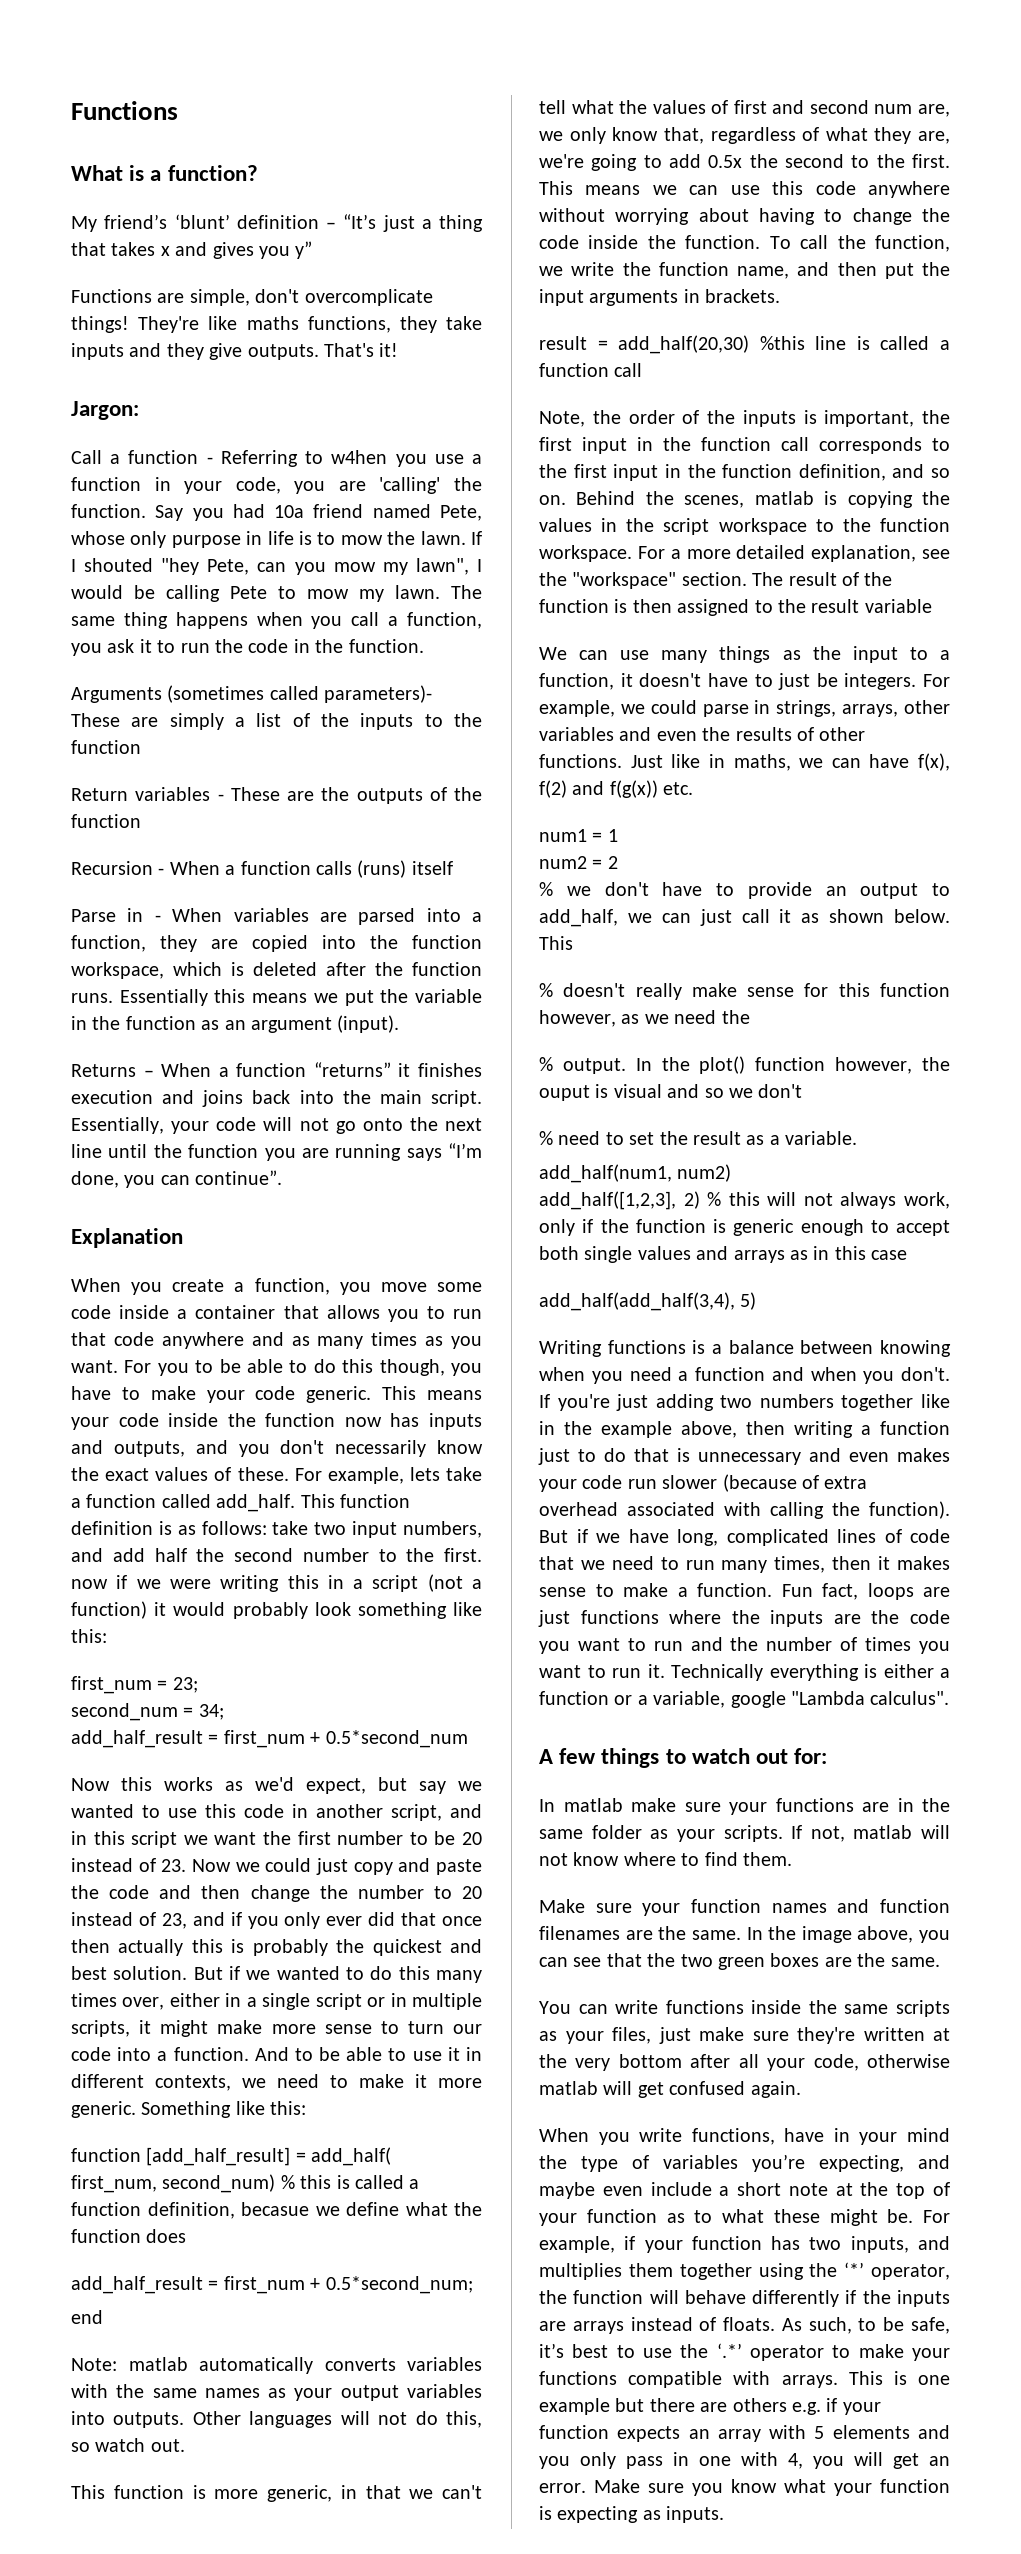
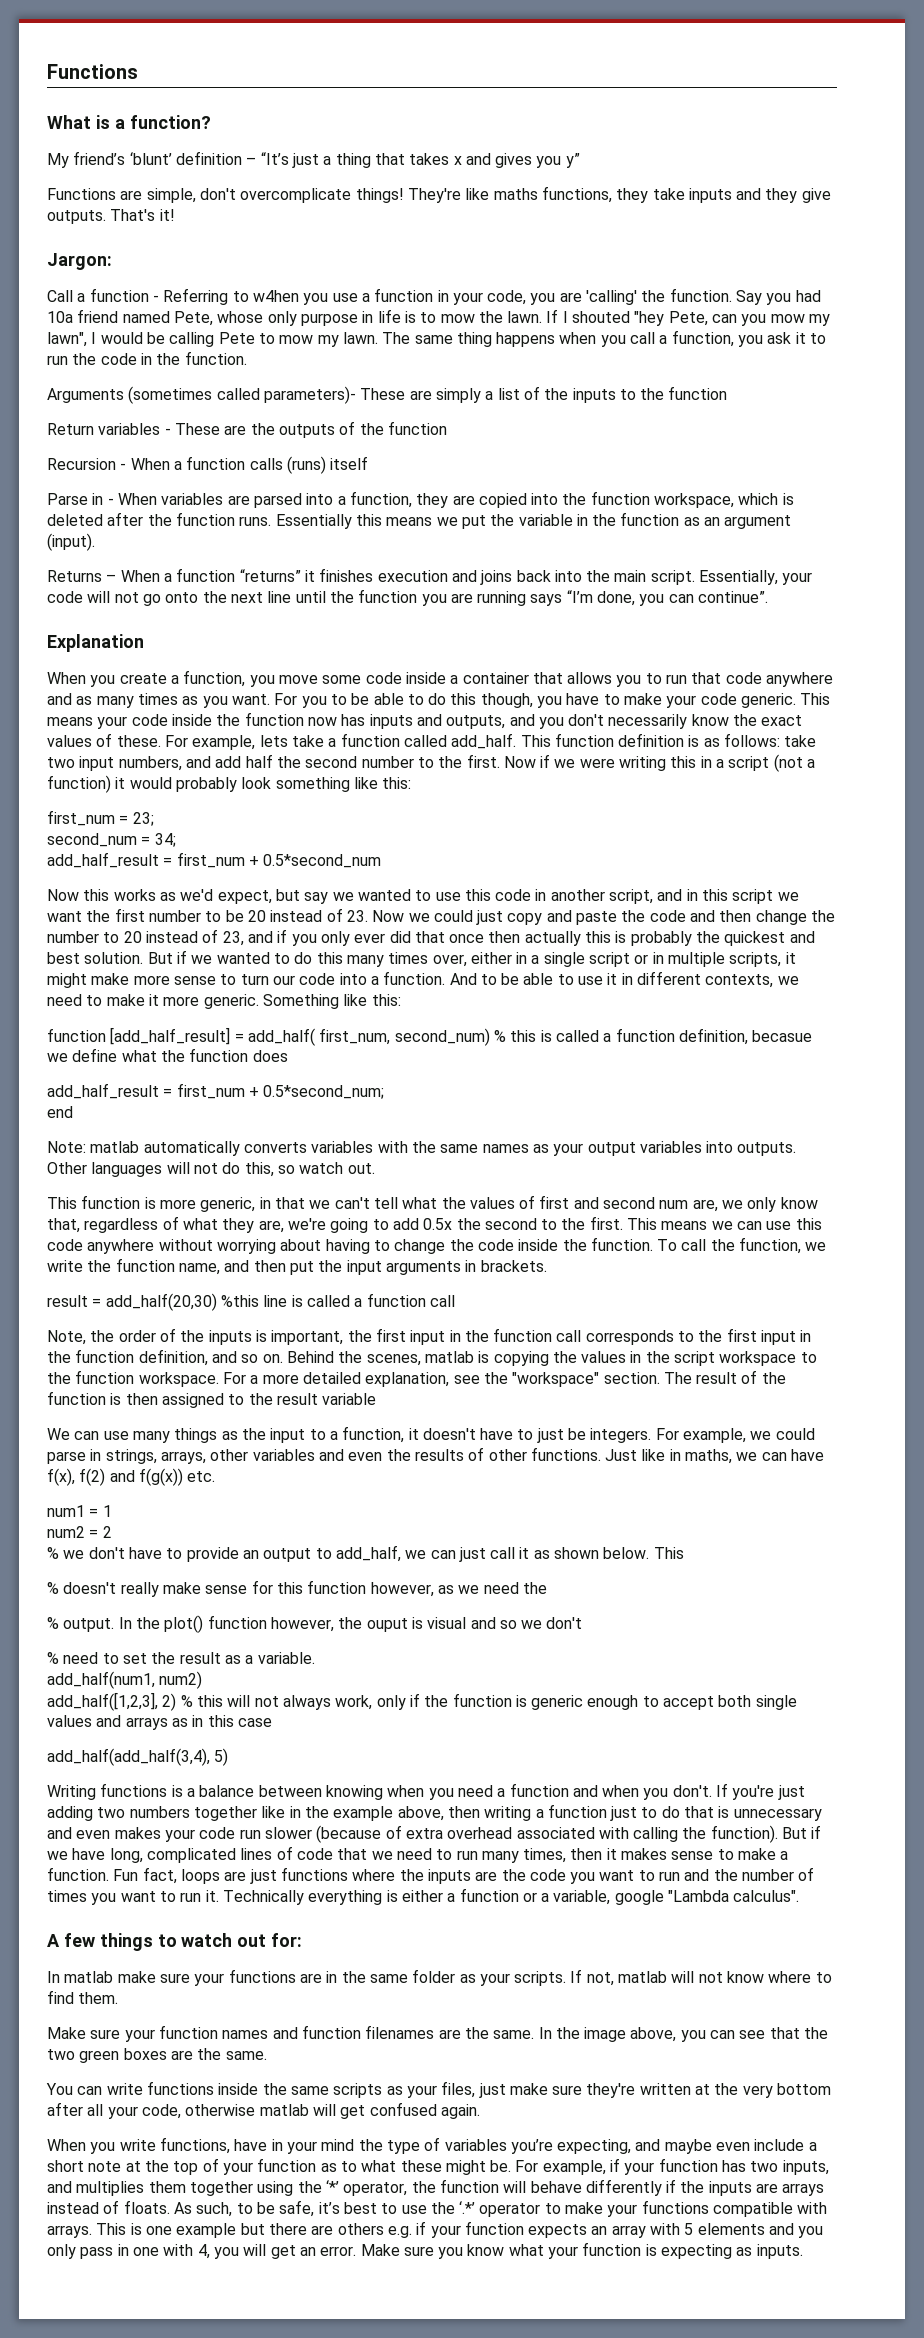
[71,1579,108,1589] now -> [503,756,536,768] Now

